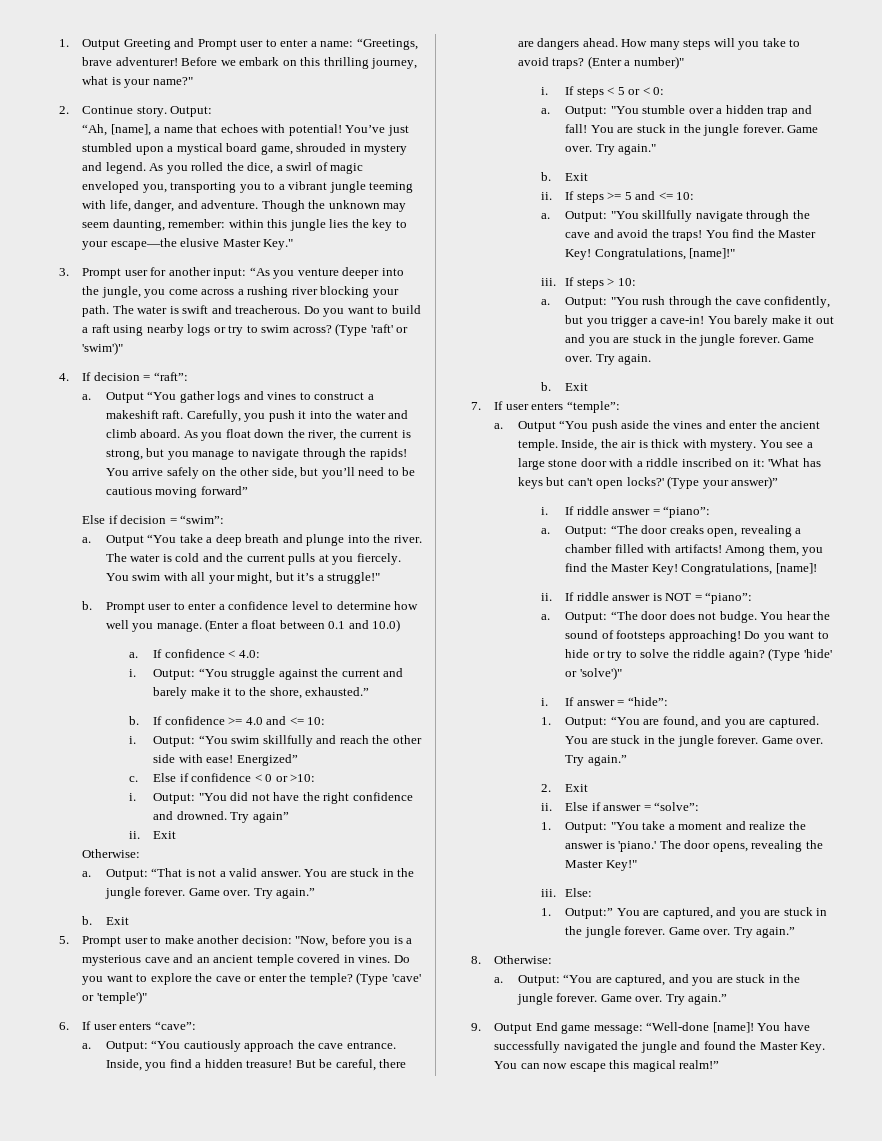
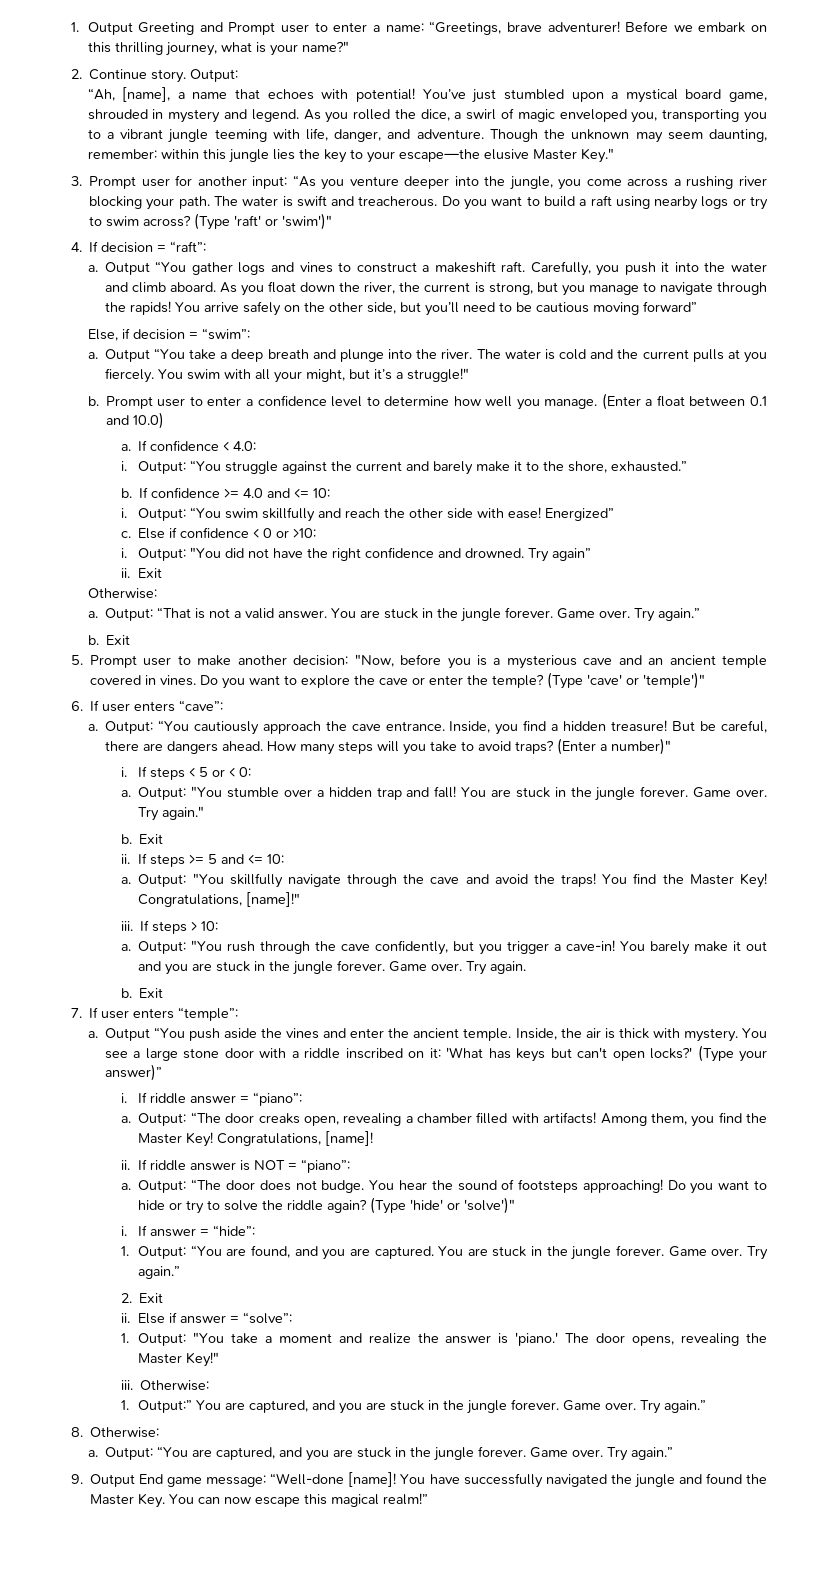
[82,515,106,524] Else -> [87,329,118,341] Else,
[565,888,593,897] Else: -> [140,1380,210,1391] Otherwise:

